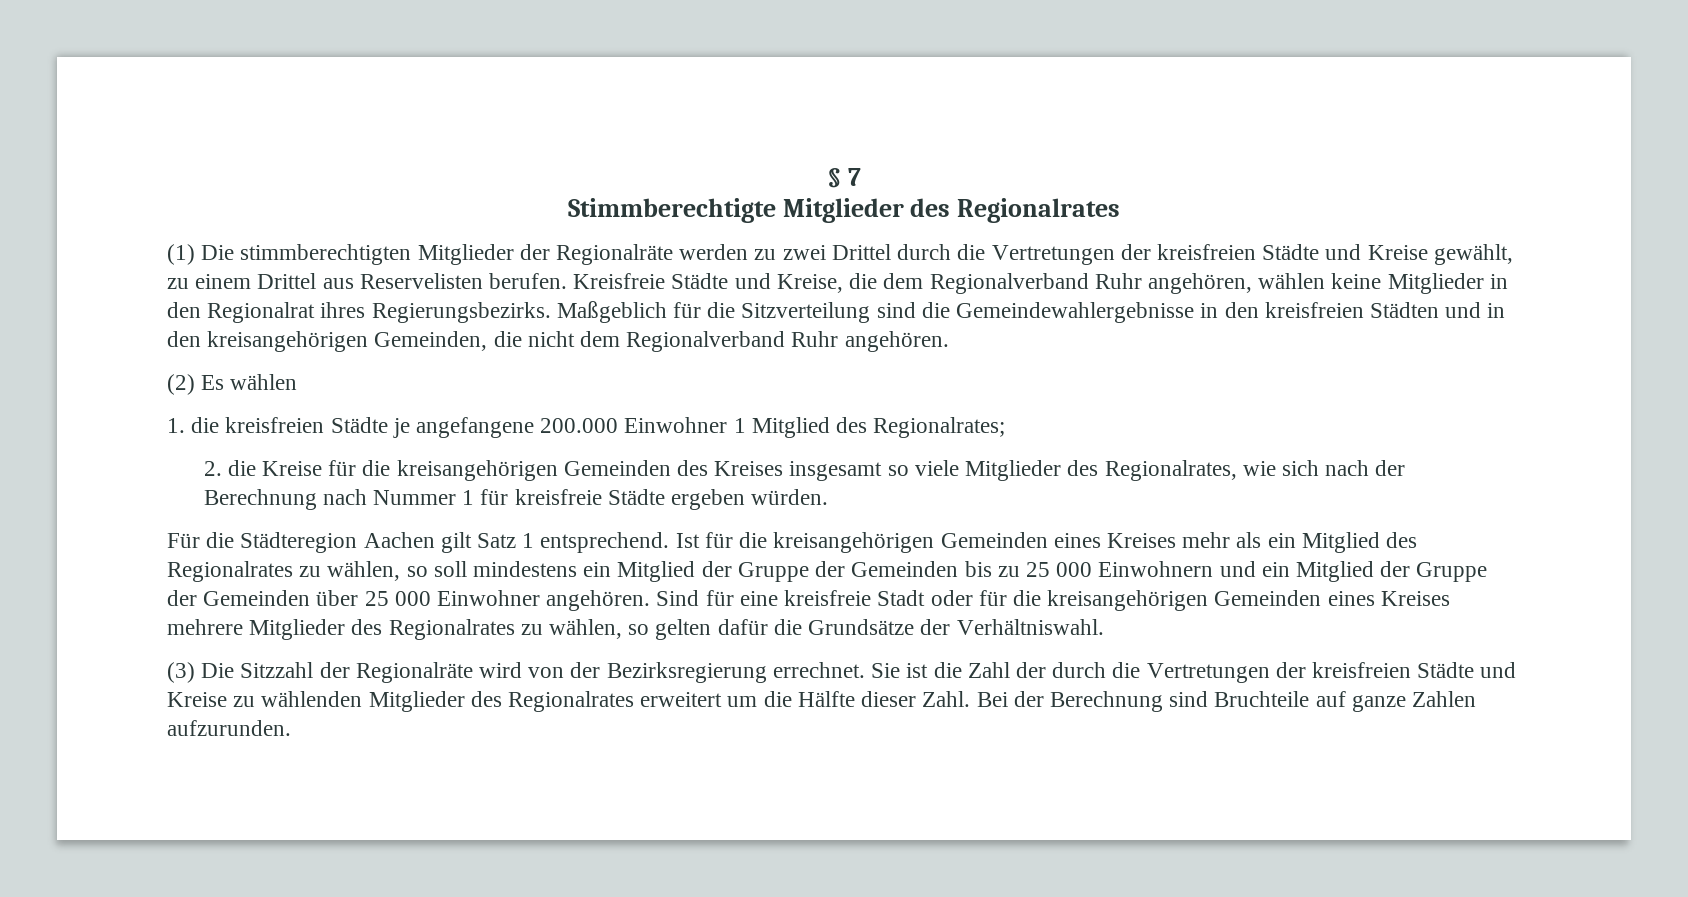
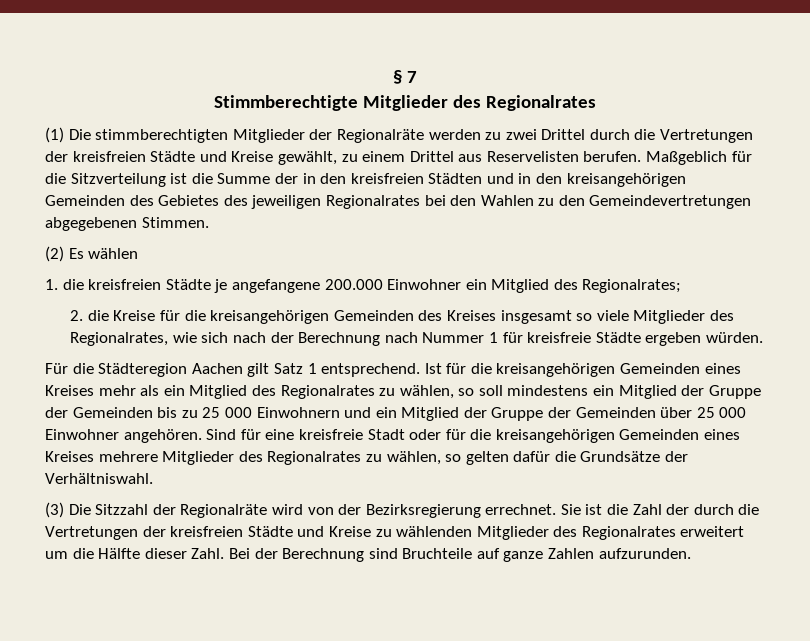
[573,273,1508,294] [167,301,1195,323] Kreisfreie Städte und Kreise, die dem Regionalverband Ruhr angehören, wählen keine Mitglieder in den Regionalrat ihres Regierungsbezirks. Maßgeblich für die Sitzverteilung sind die Gemeindewahlergebnisse -> [646,151,752,165] [45,173,298,187] Maßgeblich für die Sitzverteilung ist die Summe der
[374,331,949,352] Gemeinden, die nicht dem Regionalverband Ruhr angehören. -> [45,195,752,209] [45,217,209,231] Gemeinden des Gebietes des jeweiligen Regionalrates bei den Wahlen zu den Gemeindevertretungen abgegebenen Stimmen.
[733,418,746,433] 1 -> [465,279,487,290] ein

